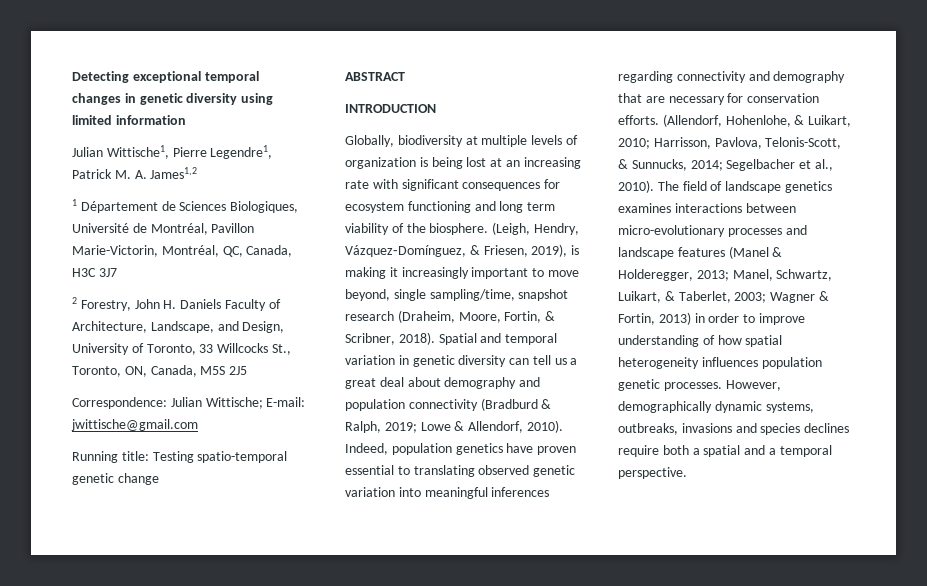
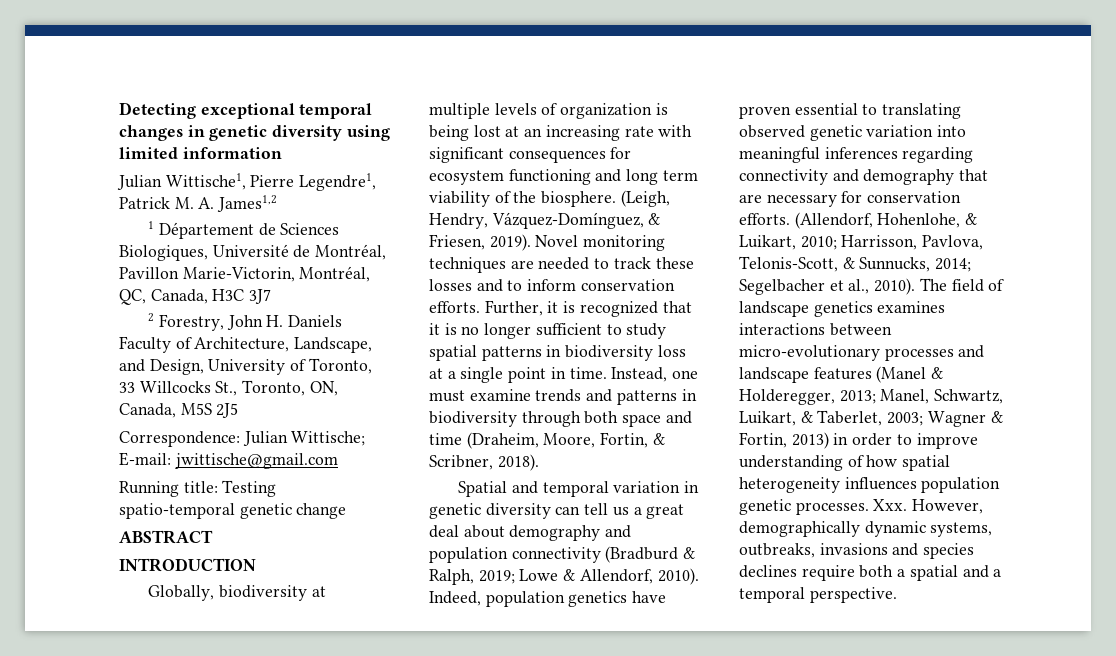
[531,244,580,257] [345,267,579,279] [345,289,569,301] [345,311,394,321] 2019), is making it increasingly important to move beyond, single sampling/time, snapshot research -> [489,234,666,251] [429,257,694,273] [429,279,675,292] [429,300,692,317] [429,323,667,339] [429,345,686,361] [429,367,699,383] [429,389,697,405] [429,411,692,427] [429,433,462,445] 2019). Novel monitoring techniques are needed to track these losses and to inform conservation efforts. Further, it is recognized that it is no longer sufficient to study spatial patterns in biodiversity loss at a single point in time. Instead, one must examine trends and patterns in biodiversity through both space and time
(435, 338) none -> (539, 462) //
(722, 386) none -> [873,499,908,511] Xxx.

